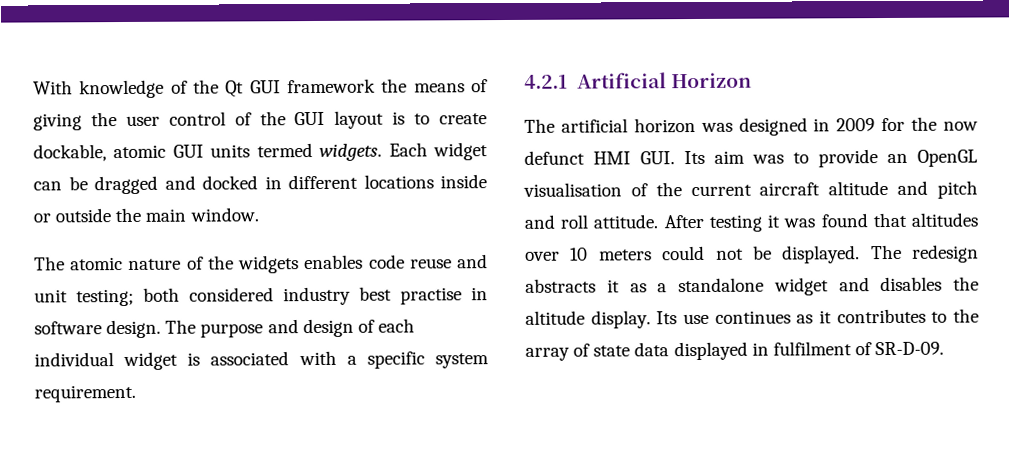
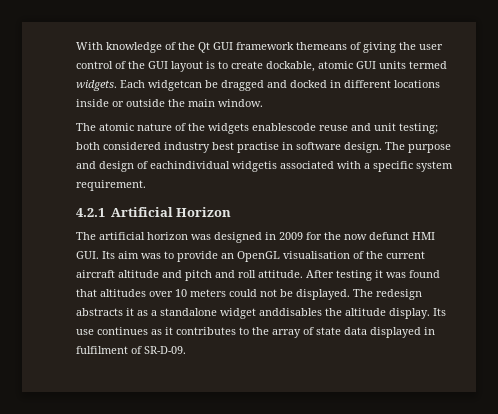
[381,78,465,93] the means -> [296,42,347,50] themeans
[433,142,488,161] [33,181,62,191] widget can -> [148,80,202,91] widgetcan
[304,254,405,270] enables code -> [252,123,316,131] enablescode
[377,318,415,333] [34,351,201,371] each individual widget is -> [150,161,277,172] eachindividual widgetis
[838,276,943,292] and disables -> [259,308,322,316] anddisables

